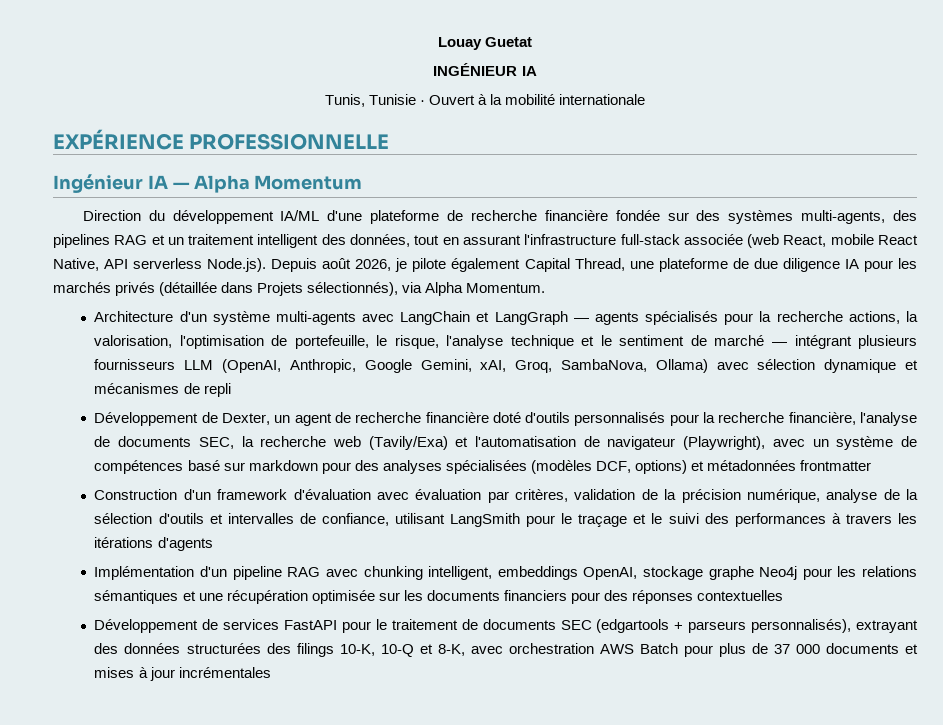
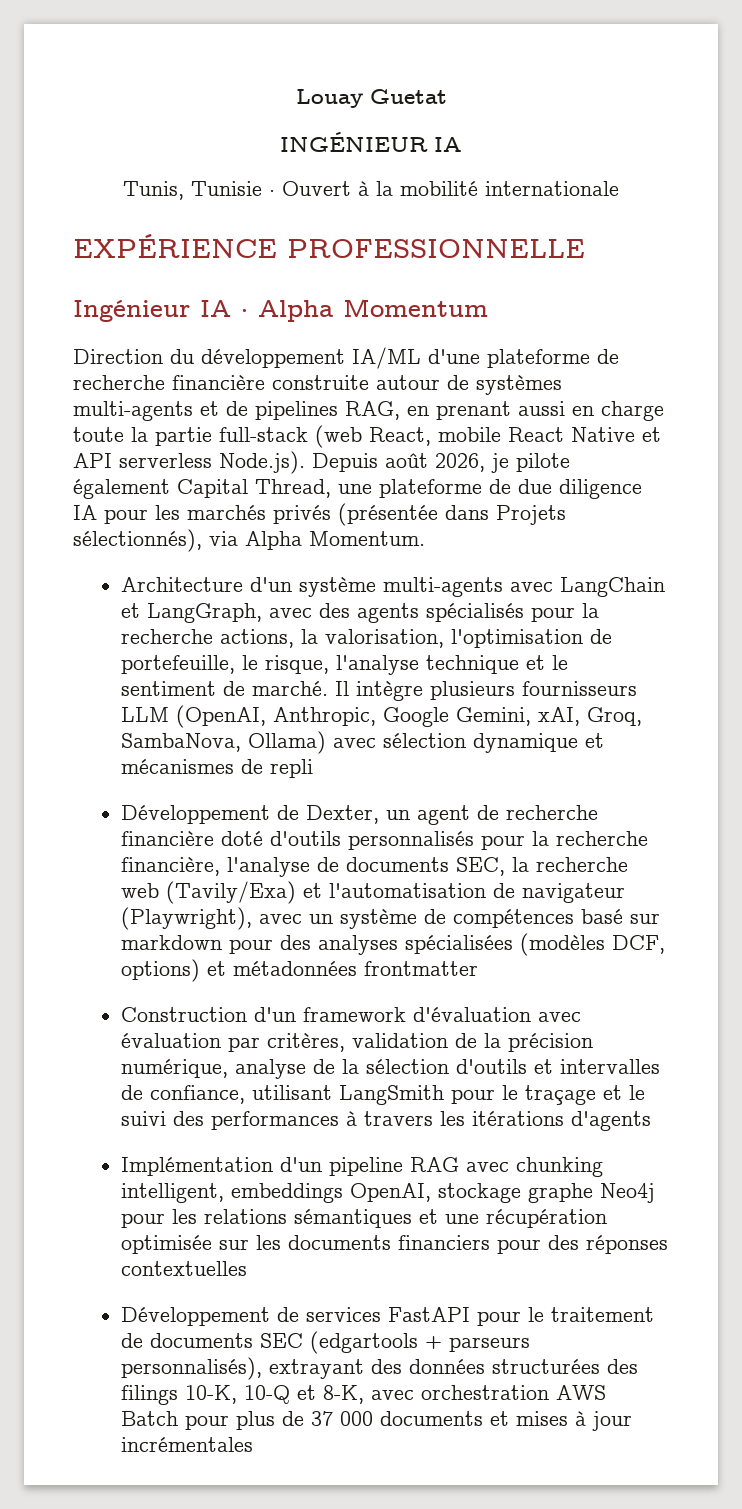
[172,182,190,189] — -> [241,309,248,317] ·
[615,210,917,224] [53,234,743,248] fondée sur des systèmes multi-agents, des pipelines RAG et un traitement intelligent des données, tout en assurant l'infrastructure full-stack associée -> [272,375,562,395] [73,401,664,421] [73,427,308,446] construite autour de systèmes multi-agents et de pipelines RAG, en prenant aussi en charge toute la partie full-stack
[53,258,99,271] Native, -> [571,427,661,442] Native et
[159,282,218,296] (détaillée -> [338,503,438,526] (présentée
[494,311,589,325] LangGraph — -> [147,603,351,623] LangGraph, avec des
[714,335,852,349] marché — intégrant -> [252,681,424,701] marché. Il intègre

